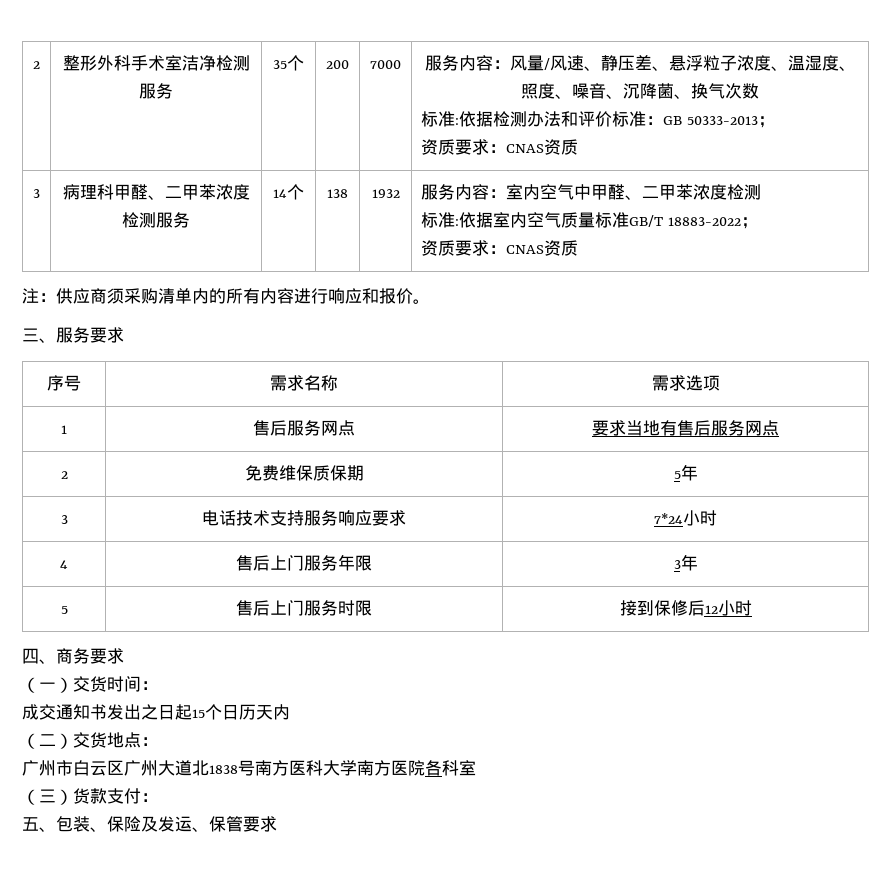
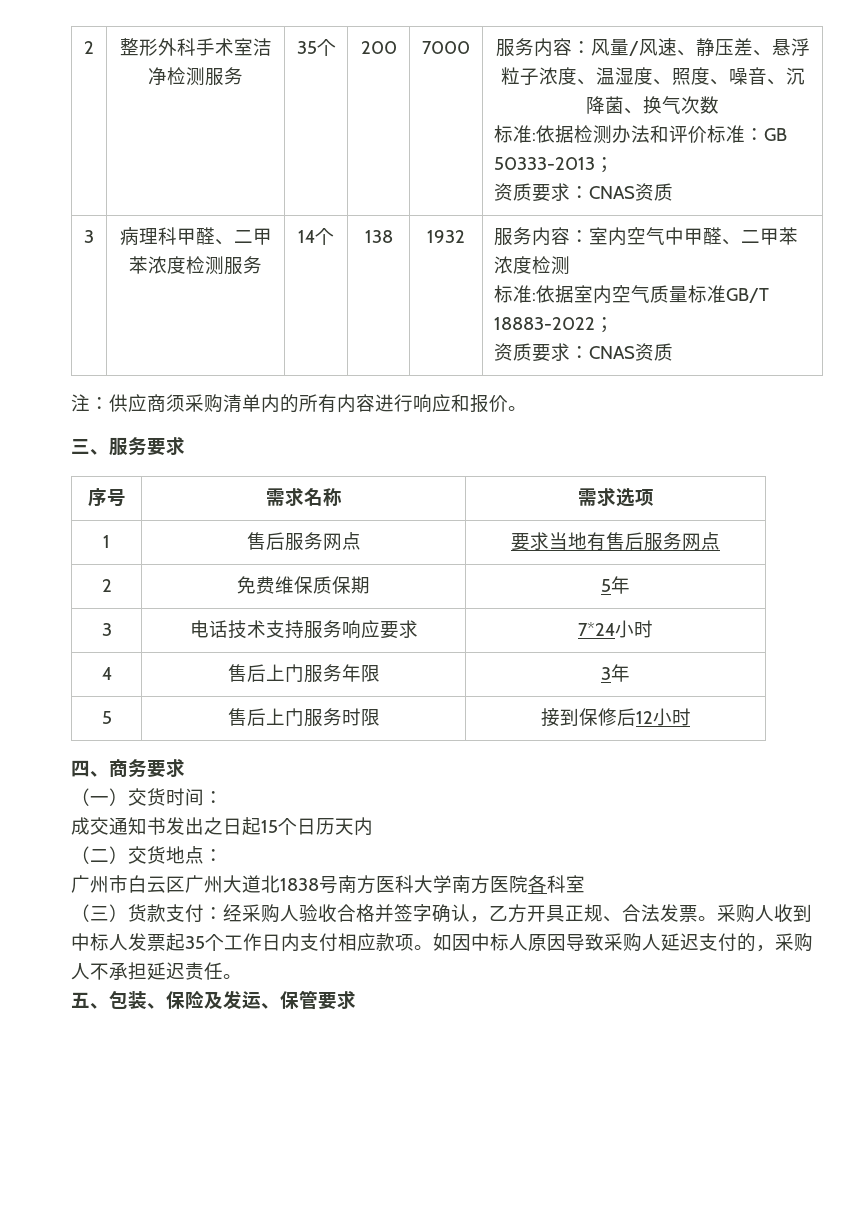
(158, 797) none -> [223,904,812,923] [71,933,813,952] [71,962,242,980] 经采购人验收合格并签字确认，乙方开具正规、合法发票。采购人收到中标人发票起35个工作日内支付相应款项。如因中标人原因导致采购人延迟支付的，采购人不承担延迟责任。

